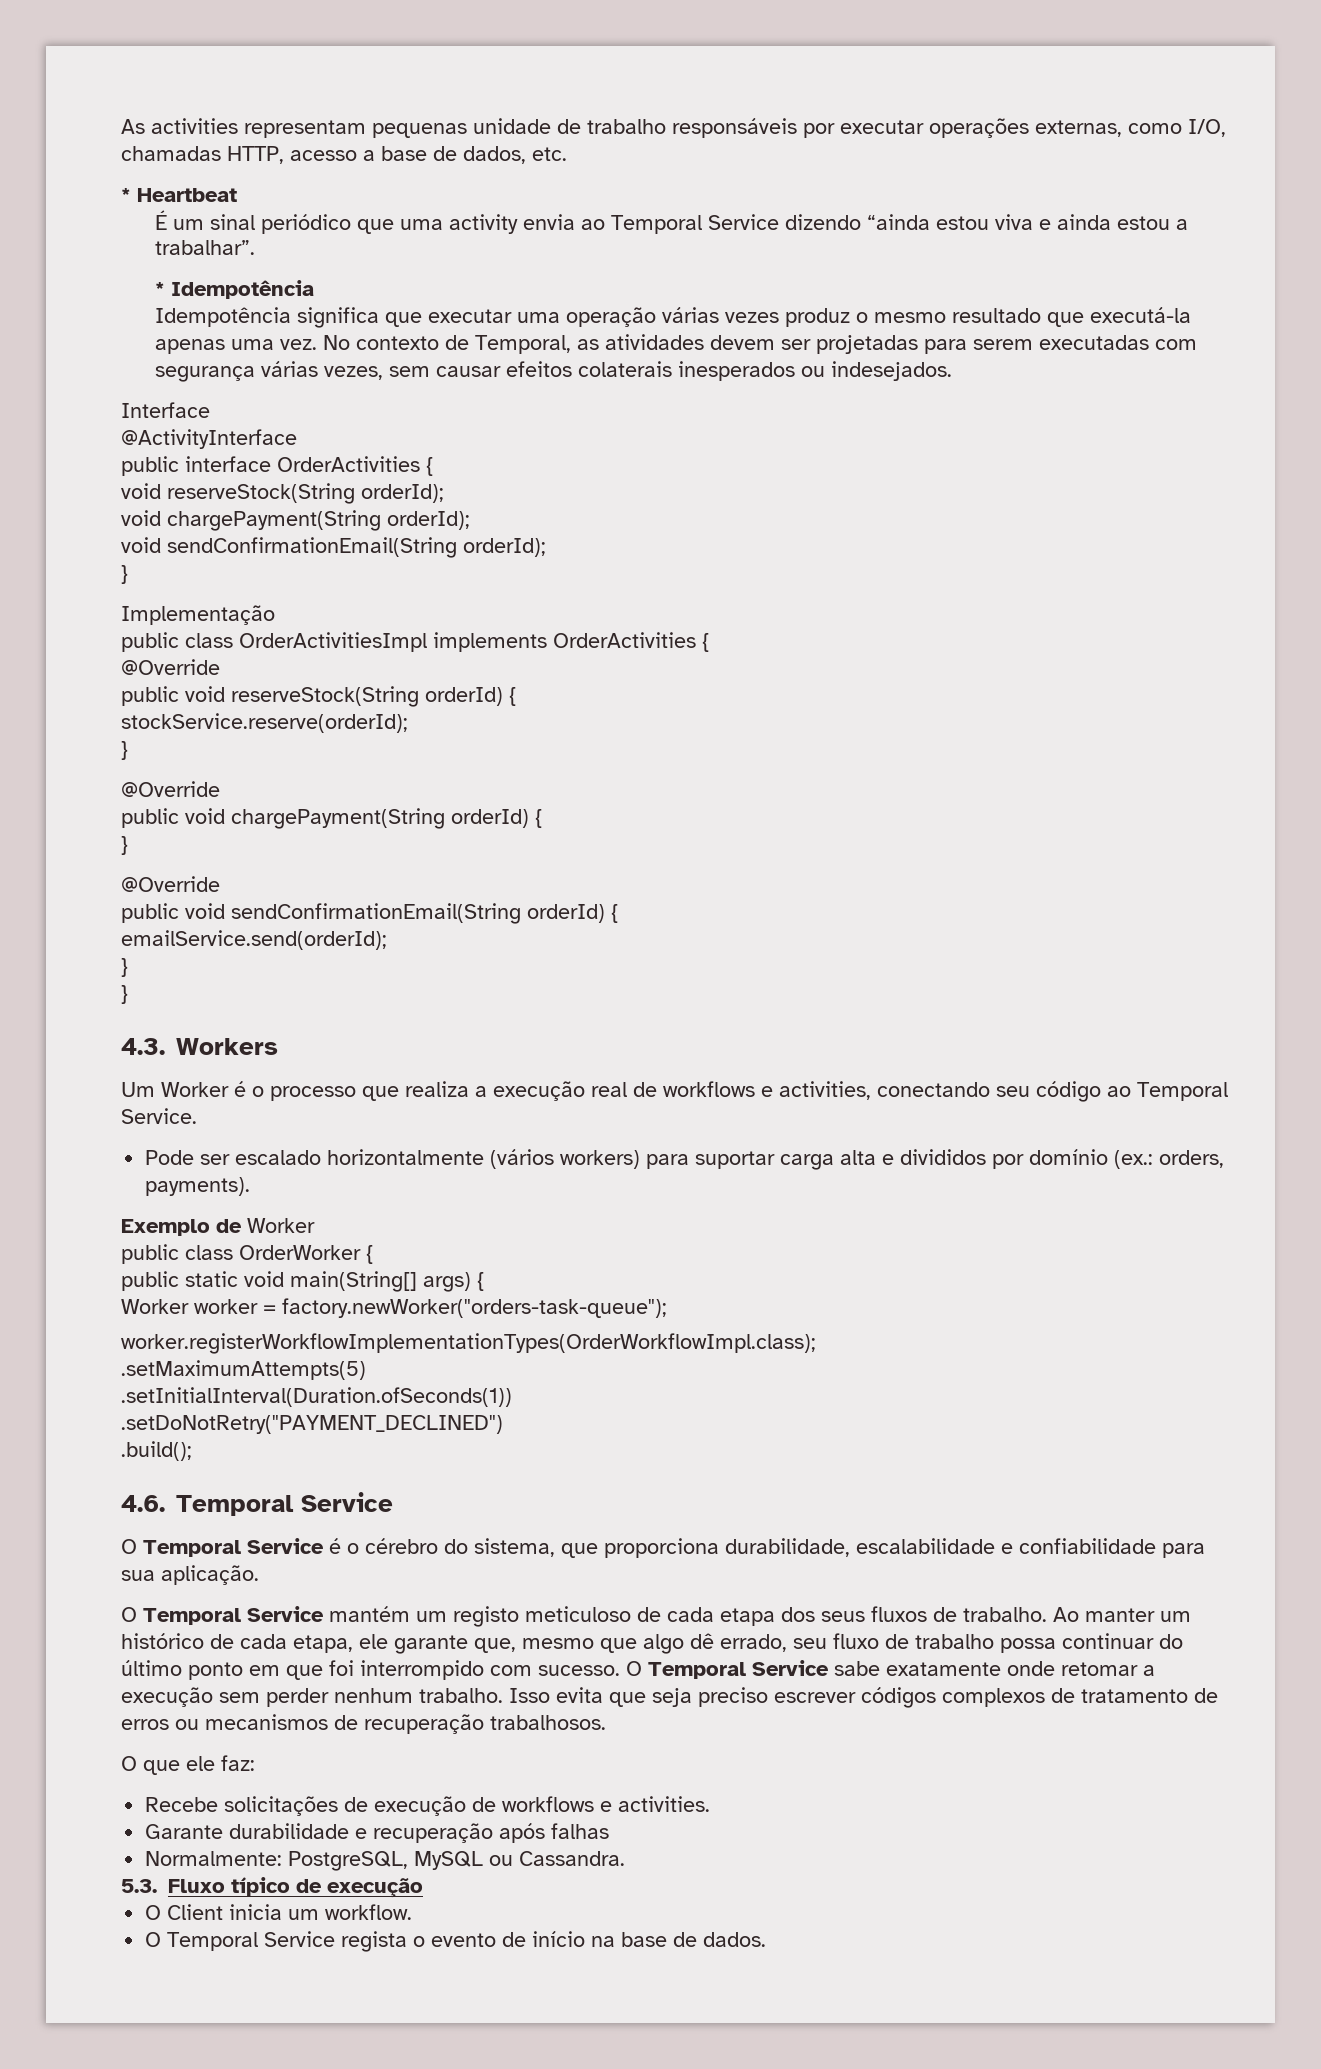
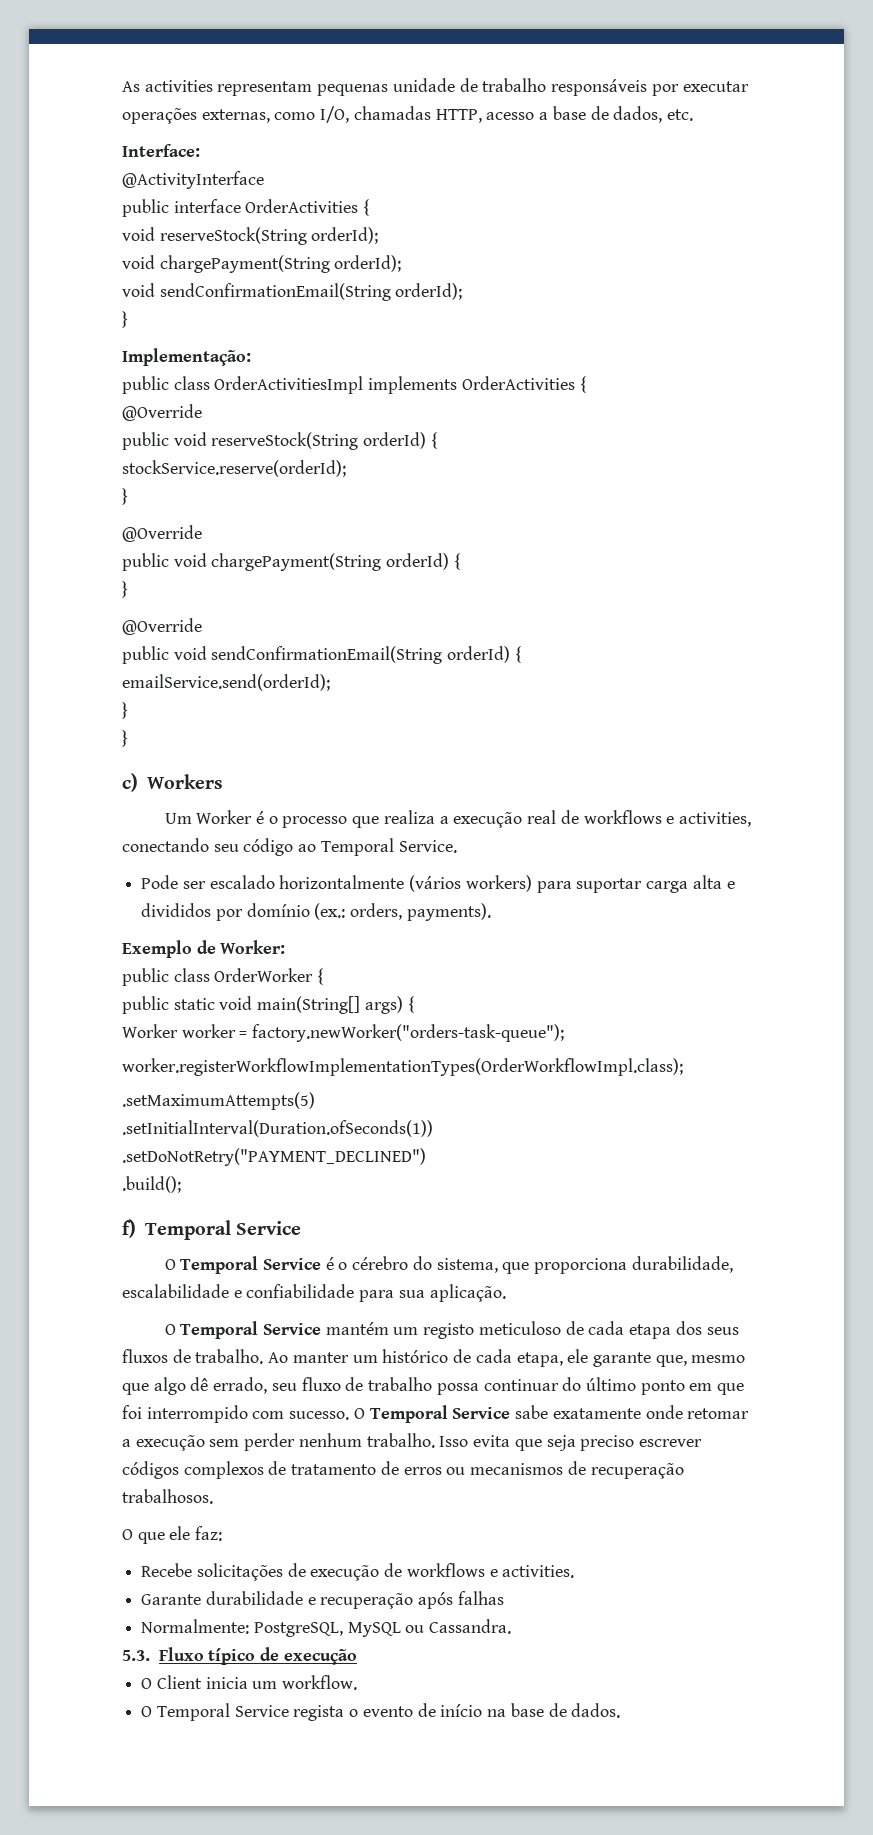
[121,188,237,202] [154,210,1188,234] [154,240,255,255] [154,280,314,299] [154,307,1191,328] [154,334,1197,354] [154,361,952,382] [121,402,210,418] * Heartbeat // É um sinal periódico que uma activity envia ao Temporal Service dizendo “ainda estou viva e ainda estou a trabalhar”. // * Idempotência // Idempotência significa que executar uma operação várias vezes produz o mesmo resultado que executá-la apenas uma vez. No contexto de Temporal, as atividades devem ser projetadas para serem executadas com segurança várias vezes, sem causar efeitos colaterais inesperados ou indesejados. // Interface -> [122,144,200,157] Interface:
[121,605,275,625] Implementação -> [122,348,251,366] Implementação:
[121,1038,165,1055] 4.3. -> [122,773,138,792] c)
[247,1218,315,1233] Worker -> [220,940,286,954] Worker:
[121,1495,165,1512] 4.6. -> [122,1219,136,1238] f)

